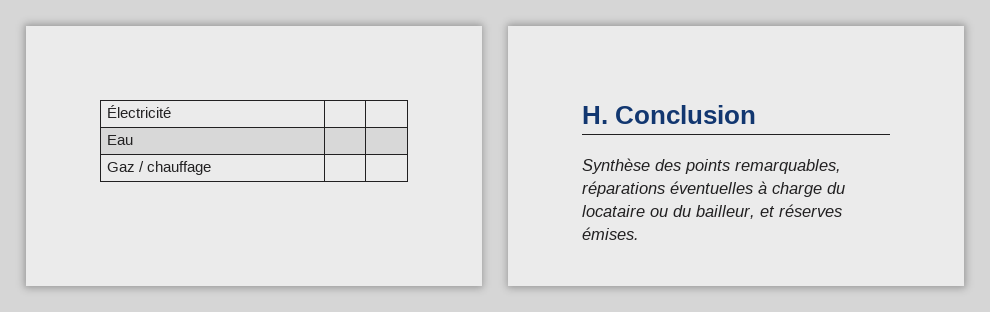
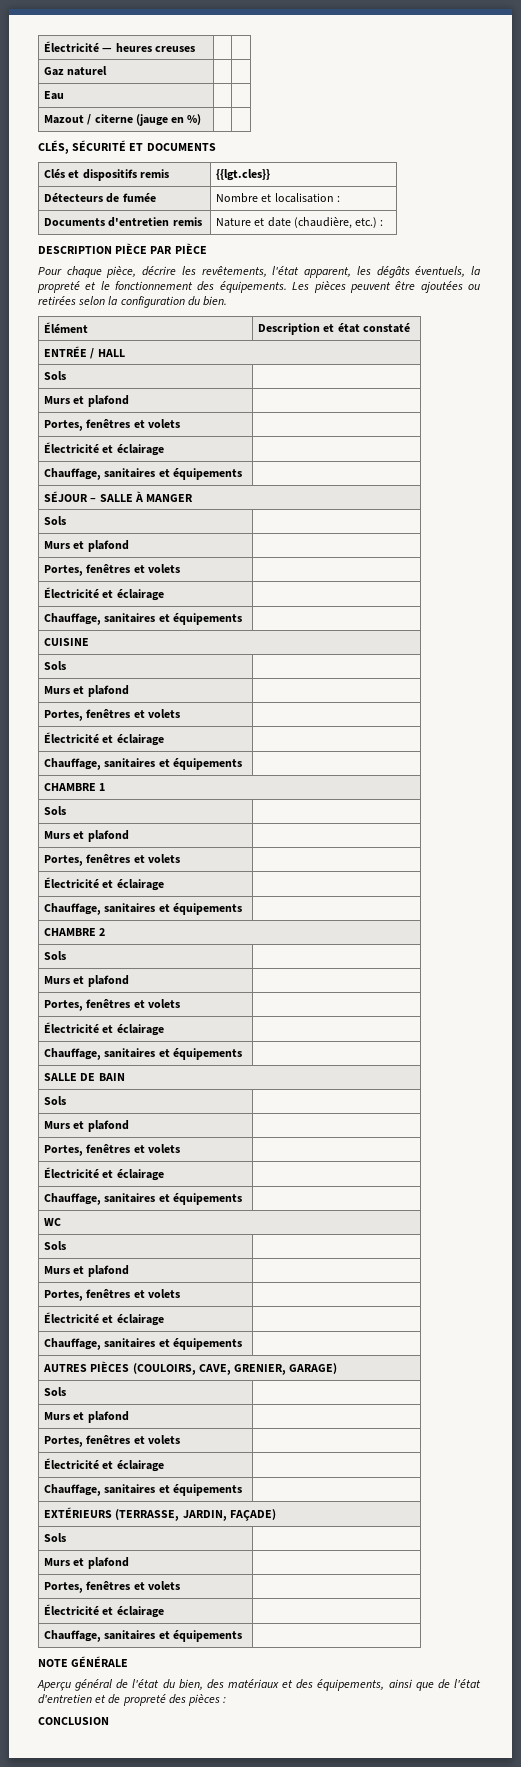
[107,105,172,118] [107,135,134,145] [107,161,212,175] [582,105,757,124] [582,158,841,174] [582,181,845,197] [582,204,842,219] [582,227,639,240] Électricité | | // Eau | | // Gaz / chauffage | | // H. Conclusion // Synthèse des points remarquables, réparations éventuelles à charge du locataire ou du bailleur, et réserves émises. -> [44,41,195,52] [44,66,108,76] [44,91,65,100] [44,114,202,126] [38,140,216,154] [44,169,169,181] [216,169,271,181] [44,193,156,203] [216,193,340,203] [44,217,202,227] [216,217,384,229] [38,243,207,254] [38,266,482,278] [37,281,481,293] [38,296,228,308] [44,322,89,333] [258,323,410,335] [44,346,125,359] [44,371,67,380] [44,395,129,407] [44,419,180,431] [44,442,164,456] [44,468,242,480] [44,491,194,502] [44,516,67,525] [44,540,129,552] [44,564,180,576] [44,587,164,601] [44,613,242,625] [44,638,90,646] [44,661,67,670] [44,685,129,697] [44,709,180,721] [44,732,164,746] [44,758,242,770] [44,783,106,791] [44,806,67,815] [44,830,129,842] [44,854,180,866] [44,877,164,891] [44,903,242,915] [44,928,106,936] [44,951,67,960] [44,975,129,987] [44,999,180,1011] [44,1022,164,1036] [44,1048,242,1060] [44,1073,125,1081] [44,1096,67,1105] [44,1120,129,1132] [44,1144,180,1156] [44,1167,164,1181] [44,1193,242,1205] [44,1218,62,1226] [44,1241,67,1250] [44,1265,129,1277] [44,1289,180,1301] [44,1312,164,1326] [44,1338,242,1350] [43,1361,338,1375] [44,1387,67,1396] [44,1411,129,1423] [44,1435,180,1447] [44,1458,164,1472] [44,1484,242,1496] [44,1507,276,1521] [44,1533,67,1542] [44,1557,129,1569] [44,1581,180,1593] [44,1604,164,1618] [44,1630,242,1642] [38,1656,129,1667] [37,1679,482,1691] [38,1694,227,1706] [38,1717,109,1725] Électricité — heures creuses | | // Gaz naturel | | // Eau | | // Mazout / citerne (jauge en %) | | // CLÉS, SÉCURITÉ ET DOCUMENTS // Clés et dispositifs remis | {{lgt.cles}} // Détecteurs de fumée | Nombre et localisation : // Documents d'entretien remis | Nature et date (chaudière, etc.) : // DESCRIPTION PIÈCE PAR PIÈCE // Pour chaque pièce, décrire les revêtements, l'état apparent, les dégâts éventuels, la propreté et le fonctionnement des équipements. Les pièces peuvent être ajoutées ou retirées selon la configuration du bien. // Élément | Description et état constaté // ENTRÉE / HALL // Sols | // Murs et plafond | // Portes, fenêtres et volets | // Électricité et éclairage | // Chauffage, sanitaires et équipements | // SÉJOUR – SALLE À MANGER // Sols | // Murs et plafond | // Portes, fenêtres et volets | // Électricité et éclairage | // Chauffage, sanitaires et équipements | // CUISINE // Sols | // Murs et plafond | // Portes, fenêtres et volets | // Électricité et éclairage | // Chauffage, sanitaires et équipements | // CHAMBRE 1 // Sols | // Murs et plafond | // Portes, fenêtres et volets | // Électricité et éclairage | // Chauffage, sanitaires et équipements | // CHAMBRE 2 // Sols | // Murs et plafond | // Portes, fenêtres et volets | // Électricité et éclairage | // Chauffage, sanitaires et équipements | // SALLE DE BAIN // Sols | // Murs et plafond | // Portes, fenêtres et volets | // Électricité et éclairage | // Chauffage, sanitaires et équipements | // WC // Sols | // Murs et plafond | // Portes, fenêtres et volets | // Électricité et éclairage | // Chauffage, sanitaires et équipements | // AUTRES PIÈCES (COULOIRS, CAVE, GRENIER, GARAGE) // Sols | // Murs et plafond | // Portes, fenêtres et volets | // Électricité et éclairage | // Chauffage, sanitaires et équipements | // EXTÉRIEURS (TERRASSE, JARDIN, FAÇADE) // Sols | // Murs et plafond | // Portes, fenêtres et volets | // Électricité et éclairage | // Chauffage, sanitaires et équipements | // NOTE GÉNÉRALE // Aperçu général de l'état du bien, des matériaux et des équipements, ainsi que de l'état d'entretien et de propreté des pièces : // CONCLUSION

